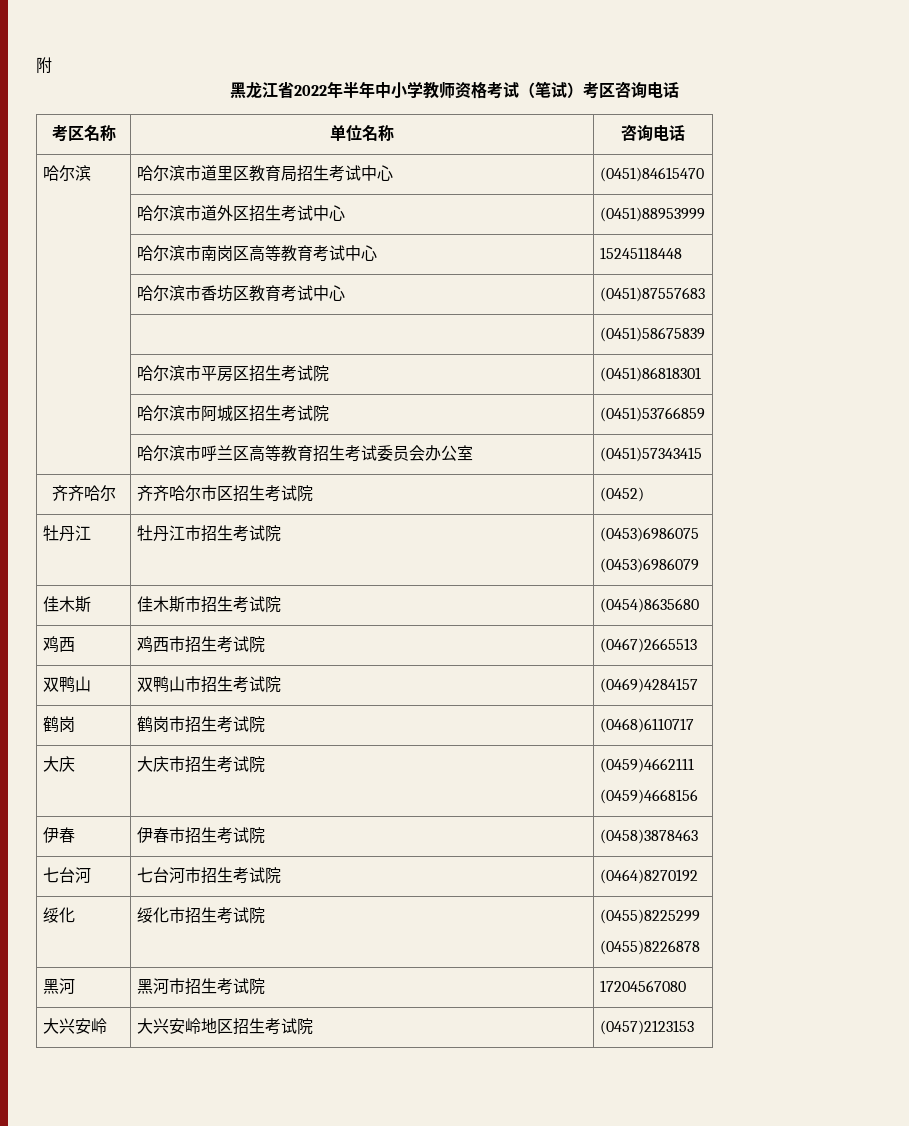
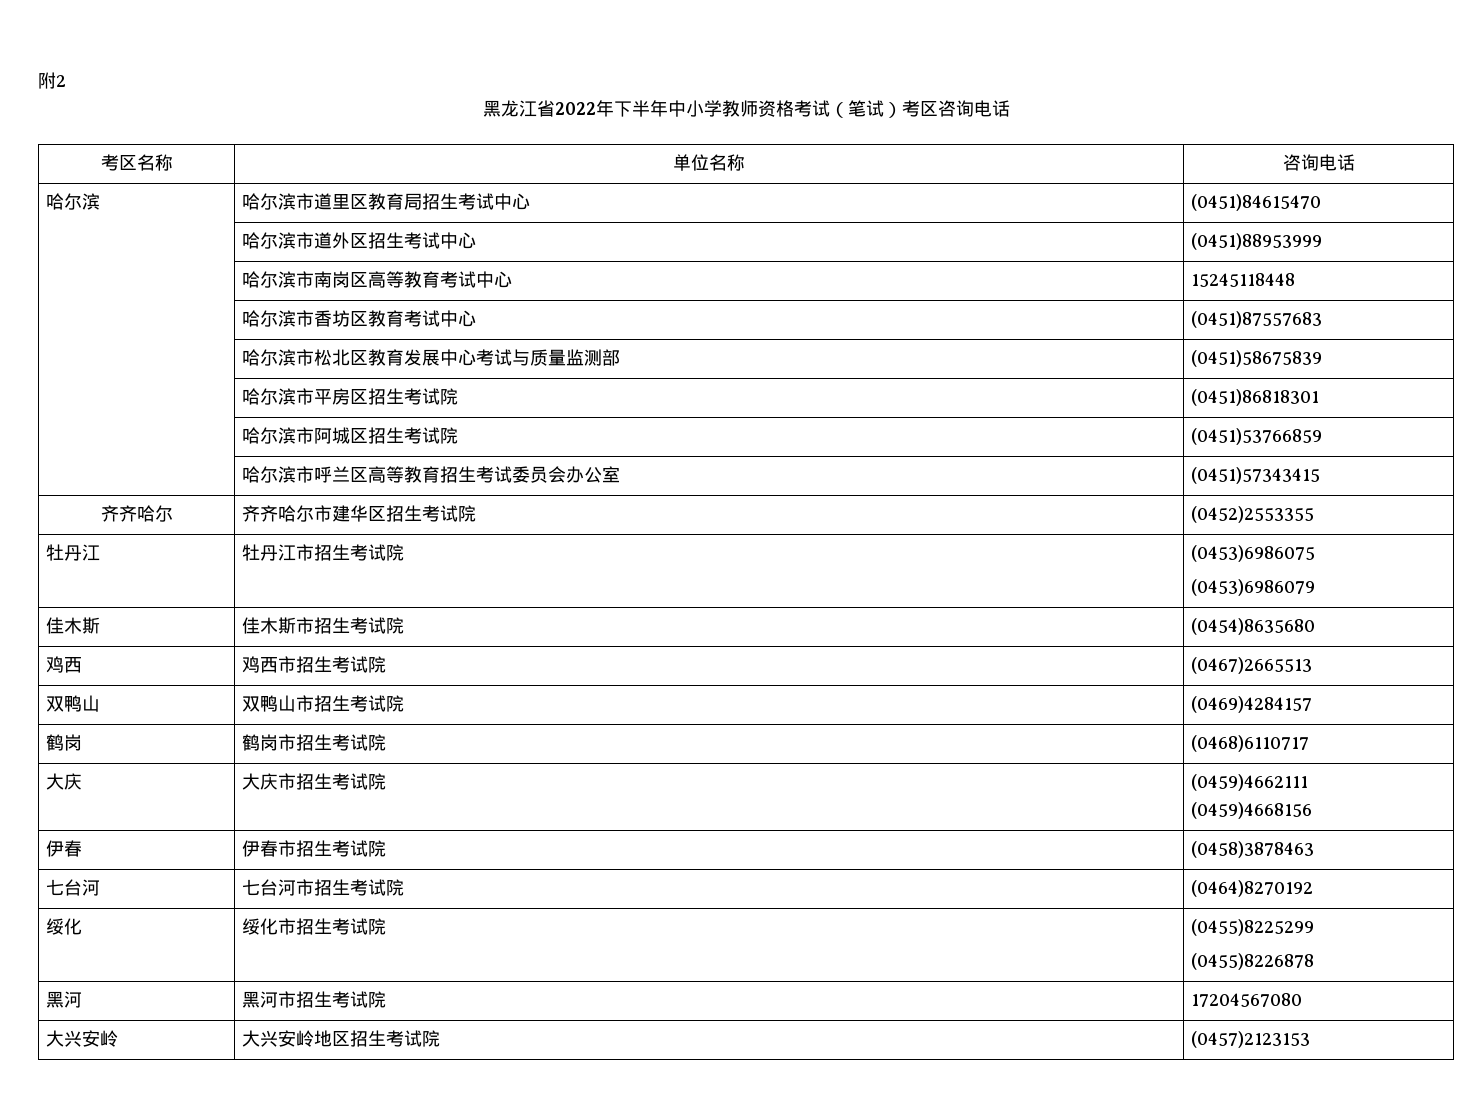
(52, 65) none -> [56,75,66,87] 2
(343, 89) none -> [613,101,632,117] 下
(705, 294) none -> [241,349,620,366] 哈尔滨市松北区教育发展中心考试与质量监测部
[216,485,313,502] [599,487,644,502] 区招生考试院 | (0452) -> [331,505,476,522] [1190,506,1314,523] 建华区招生考试院 | (0452)2553355

